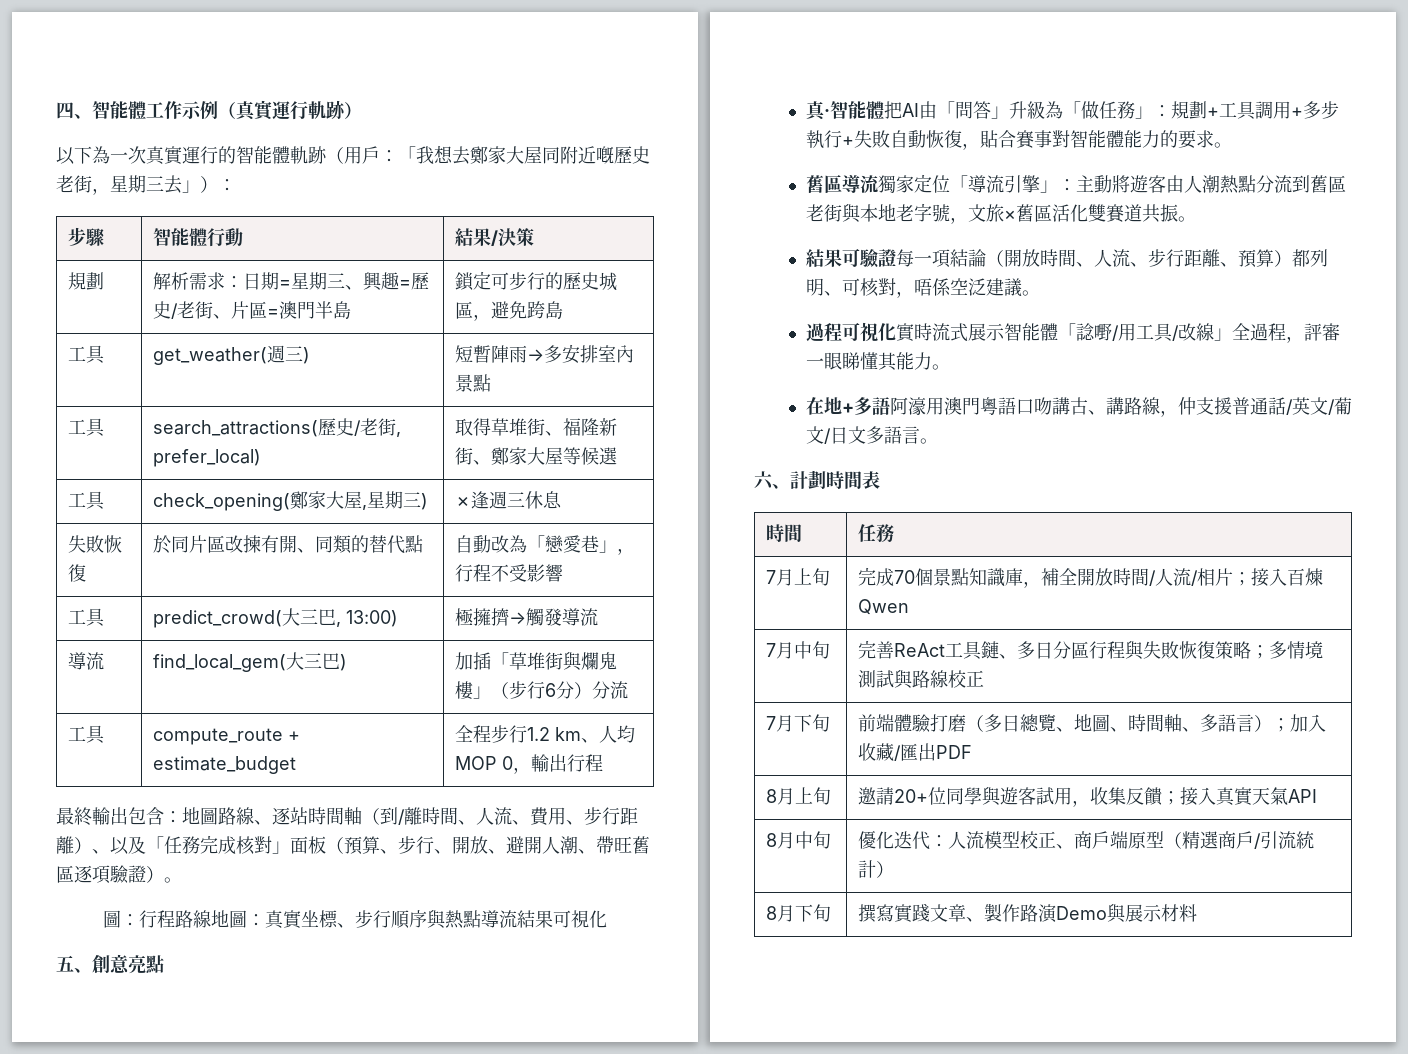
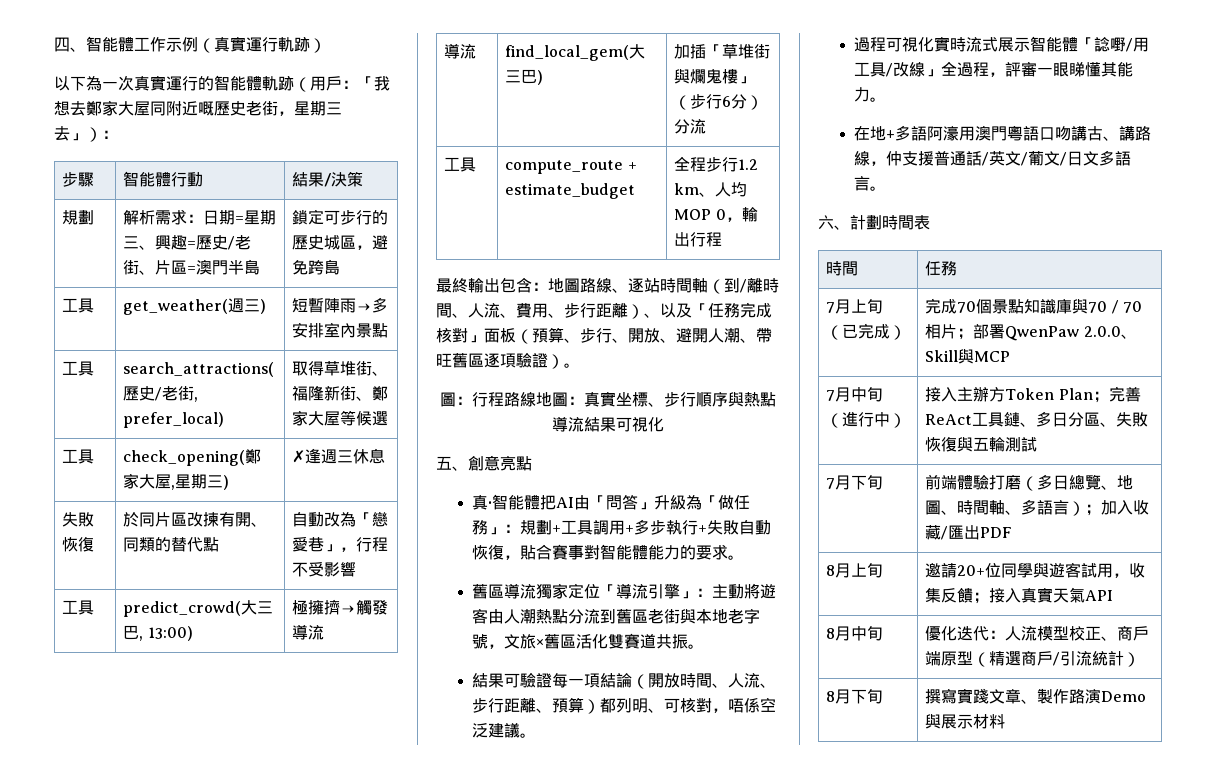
(831, 577) none -> [826,323,907,340] （已完成）
[1023,568,1324,588] [858,599,910,615] [766,641,831,659] ，補全開放時間/人流/相片；接入百煉Qwen // 7月中旬 | -> [1072,299,1142,314] [925,324,1137,341] [925,349,1011,364] [826,387,884,402] [826,411,907,428] [925,387,1109,403] 與70 / 70相片；部署QwenPaw 2.0.0、Skill與MCP // 7月中旬（進行中） | 接入主辦方Token Plan；
[1089,640,1324,660] 行程與失敗恢復策略；多情境 -> [1100,412,1149,427] [925,437,1006,452] 、失敗恢復與五輪
[894,669,985,689] 與路線校正 -> (1038, 444) none

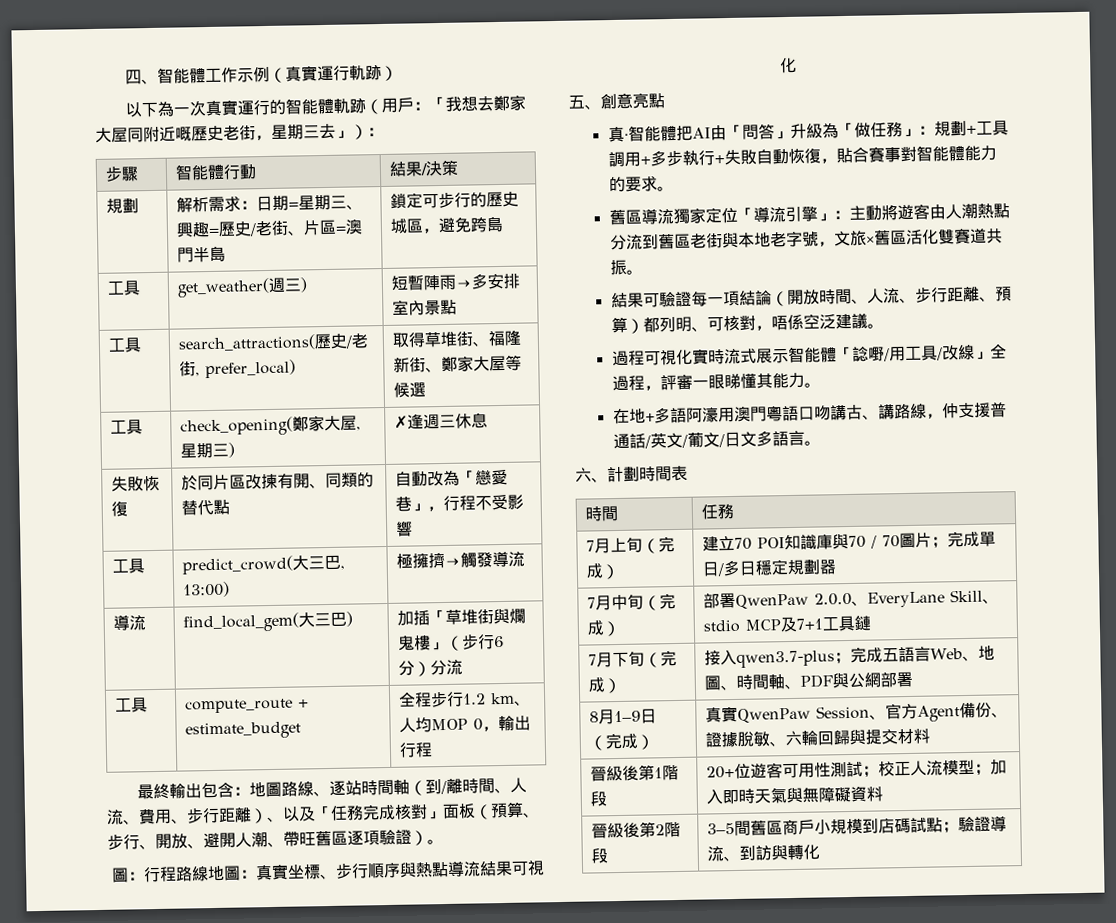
[842,323,907,340] [925,298,1025,314] 已完成） | 完成70個景點 -> [658,535,676,553] [586,563,621,580] [702,535,786,552] 完成） | 建立70 POI
[925,324,1137,341] [925,349,1011,364] 相片；部署QwenPaw 2.0.0、Skill與MCP -> [899,530,997,549] [702,559,837,577] 圖片；完成單日/多日穩定規劃器
[842,411,907,428] [925,386,1141,403] [925,411,1149,427] [925,437,1038,452] [826,475,884,490] [925,474,1134,491] [925,499,1150,516] [925,525,981,540] 進行中） | 接入主辦方Token Plan；完善ReAct工具鏈、多日分區、失敗恢復與五輪測試 // 7月下旬 | 前端體驗打磨（多日總覽、地圖、時間軸、多語言）；加入收藏/匯出 -> [659,592,677,610] [587,620,622,637] [703,589,1000,609] [703,615,872,633] [588,649,678,668] [588,677,623,694] [704,645,996,668] [704,674,802,691] 完成） | 部署QwenPaw 2.0.0、EveryLane Skill、stdio MCP及7+1工具鏈 // 7月下旬（完成） | 接入qwen3.7-plus；完成五語言Web、地圖、時間軸、
[826,563,884,578] [925,562,1146,578] [925,587,1114,604] [826,626,884,641] [925,626,1150,641] [925,651,1141,667] [826,689,884,704] [925,688,1147,704] [925,714,1006,729] // 8月上旬 | 邀請20+位同學與遊客試用，收集反饋；接入真實天氣API // 8月中旬 | 優化迭代：人流模型校正、商戶端原型（精選商戶/引流統計） // 8月下旬 | 撰寫實踐文章、製作路演Demo與展示材料 -> [832,671,914,689] [589,708,658,725] [589,732,655,751] [705,702,1009,723] [705,728,931,748] [590,764,680,782] [590,791,608,807] [706,759,1008,779] [706,785,884,805] [591,821,682,839] [591,848,609,864] [707,815,1008,837] [707,844,821,862] 與公網部署 // 8月1–9日（完成） | 真實QwenPaw Session、官方Agent備份、證據脫敏、六輪回歸與提交材料 // 晉級後第1階段 | 20+位遊客可用性測試；校正人流模型；加入即時天氣與無障礙資料 // 晉級後第2階段 | 3–5間舊區商戶小規模到店碼試點；驗證導流、到訪與轉化

